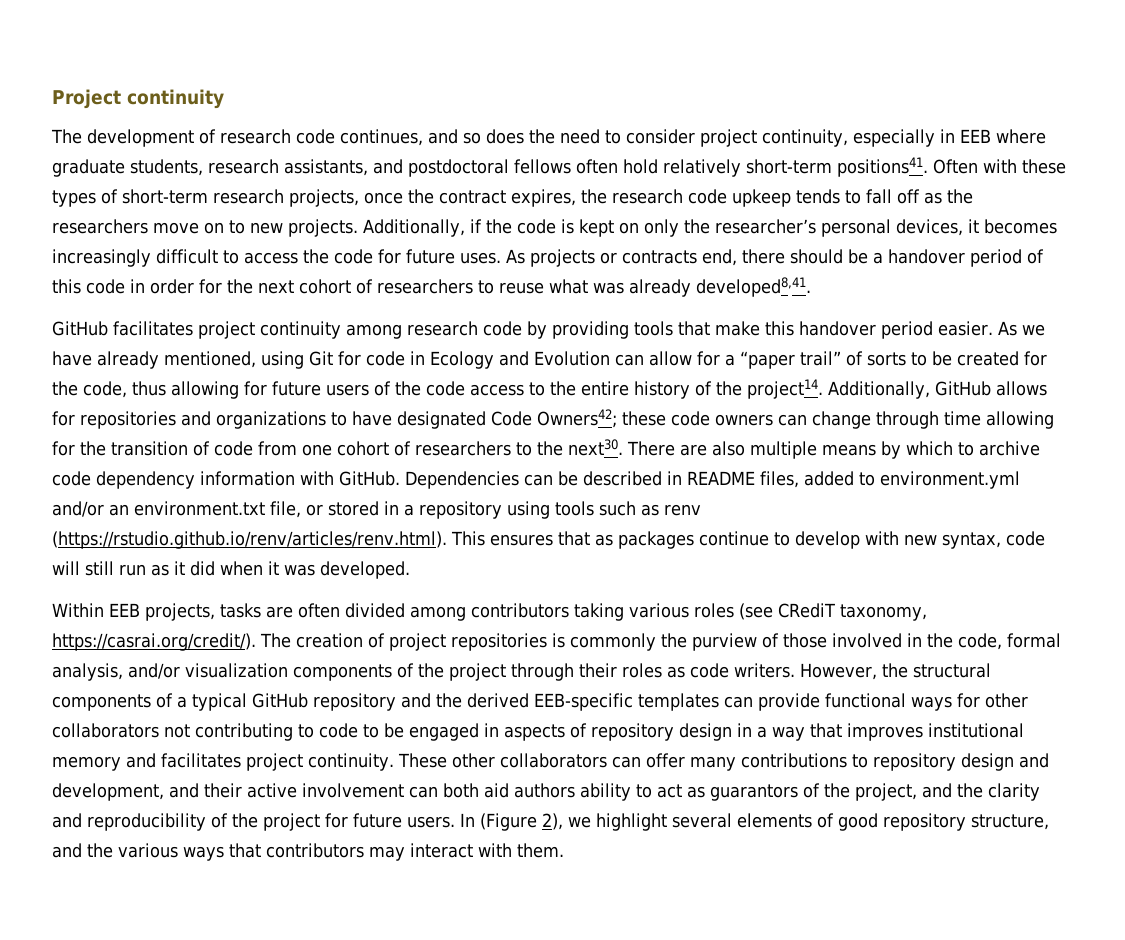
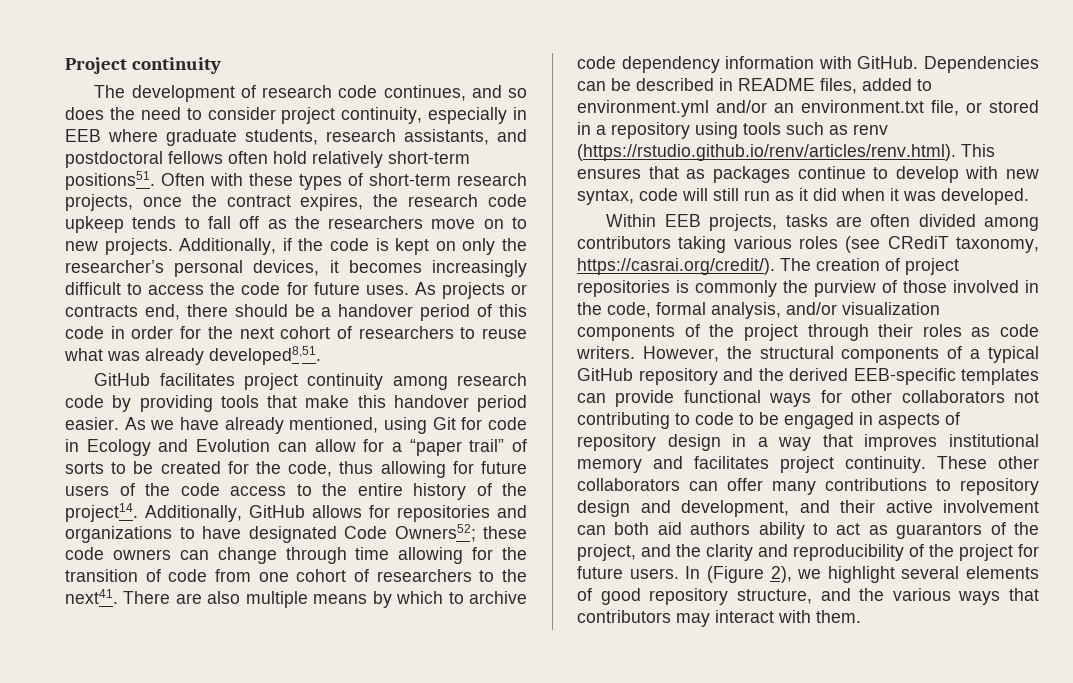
[837,157,928,177] positions41. -> [65,171,155,190] positions51.
[696,277,811,297] developed8,41. -> [209,346,321,365] developed8,51.
[537,409,617,428] Owners42; -> [394,524,476,542] Owners52;
[568,439,623,456] next30. -> [65,589,118,604] next41.

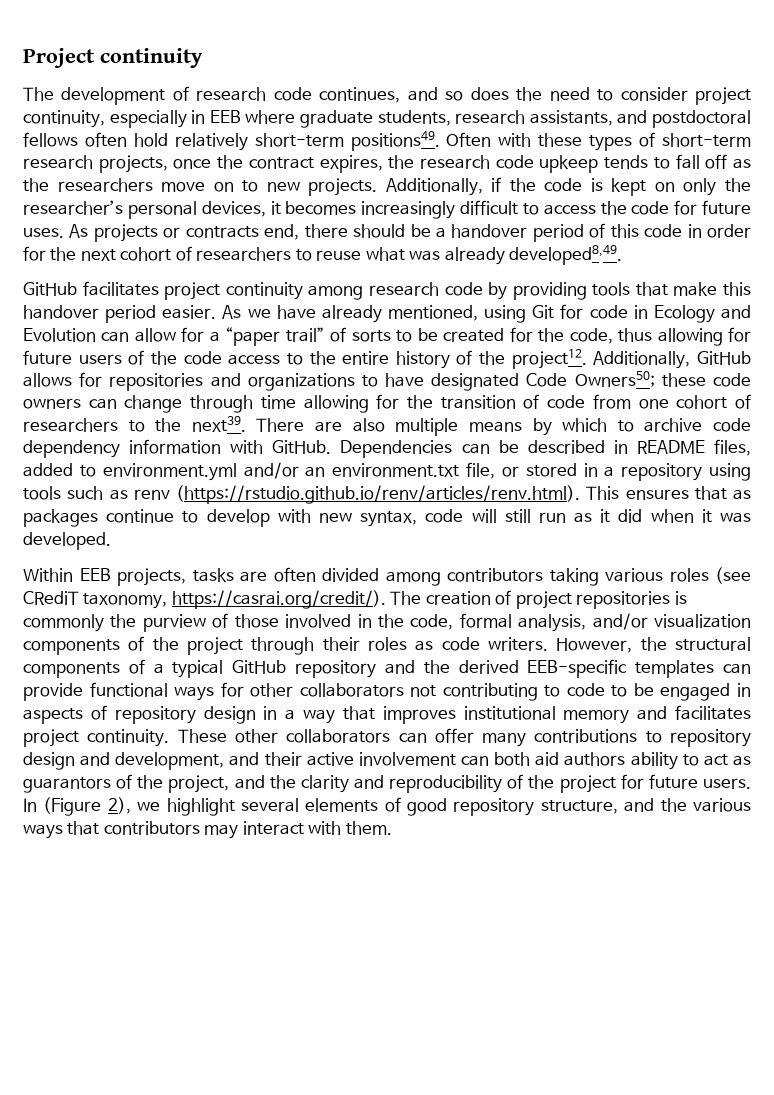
[65,171,155,190] positions51. -> [350,131,440,151] positions49.
[209,346,321,365] developed8,51. -> [509,245,623,265] developed8,49.
[65,503,138,522] project14. -> [511,349,587,369] project12.
[394,524,476,542] Owners52; -> [574,371,655,387] Owners50;
[65,589,118,604] next41. -> [191,416,246,432] next39.

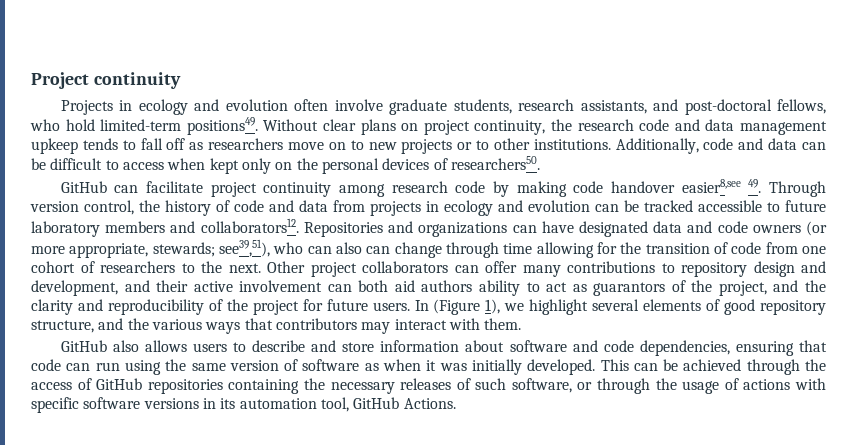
[23,86,751,105] [23,110,296,128] The development of research code continues, and so does the need to consider project continuity, especially in EEB where -> [60,99,383,115] Projects in ecology and evolution often involve
[651,110,751,128] [23,131,751,151] [23,155,534,173] postdoctoral fellows often hold relatively short-term positions49. Often with these types of short-term research projects, once the contract expires, the research code -> [684,99,827,115] [30,117,828,135] post-doctoral fellows, who hold limited-term positions49. Without clear plans on project continuity, the research code and data management
[23,178,49,192] the -> (204, 146) none
[308,177,751,196] [23,200,752,219] [23,223,751,242] [23,245,623,265] [23,281,159,296] projects. Additionally, if the code is kept on only the researcher’s personal devices, it becomes increasingly difficult to access the code for future uses. As projects or contracts end, there should be a handover period of this code in order for the next cohort of researchers to reuse what was already developed8,49. // GitHub facilitates -> [401,138,827,154] [31,156,540,174] [60,181,203,193] projects or to other institutions. Additionally, code and data can be difficult to access when kept only on the personal devices of researchers50. // GitHub can facilitate
[512,282,751,300] [23,304,752,323] [23,327,752,346] [23,349,751,369] [23,372,204,391] providing tools that make this handover period easier. As we have already mentioned, using Git for code in Ecology and Evolution can allow for a “paper trail” of sorts to be created for the code, thus allowing for future users of the code access to the entire history of the project12. Additionally, GitHub allows for repositories -> [516,179,826,197] [30,200,826,216] [31,218,383,237] making code handover easier8,see 49. Through version control, the history of code and data from projects in ecology and evolution can be tracked accessible to future laboratory members and collaborators12. Repositories
[361,375,378,387] to -> [512,225,537,233] can
[526,371,751,387] [23,398,81,409] Code Owners50; these code owners -> [653,221,827,236] [31,239,362,258] data and code owners (or more appropriate, stewards; see39,51), who can also
[191,416,752,436] [23,439,751,458] [23,462,751,481] [23,485,751,504] [23,509,751,527] [23,532,111,550] [23,567,751,586] [23,590,687,609] [23,613,751,632] [23,636,752,655] [23,659,752,678] [23,682,752,701] [23,705,751,724] [23,729,278,747] next39. There are also multiple means by which to archive code dependency information with GitHub. Dependencies can be described in README files, added to environment.yml and/or an environment.txt file, or stored in a repository using tools such as renv (https://rstudio.github.io/renv/articles/renv.html). This ensures that as packages continue to develop with new syntax, code will still run as it did when it was developed. // Within EEB projects, tasks are often divided among contributors taking various roles (see CRediT taxonomy, https://casrai.org/credit/). The creation of project repositories is commonly the purview of those involved in the code, formal analysis, and/or visualization components of the project through their roles as code writers. However, the structural components of a typical GitHub repository and the derived EEB-specific templates can provide functional ways for other collaborators not contributing to code to be engaged in aspects of repository design in a way that improves institutional memory and facilitates project continuity. These other -> [228,261,357,277] next. Other project
[107,797,131,814] 2), -> [485,299,501,314] 1),
(392, 828) none -> [60,340,828,356] [31,359,826,375] [31,378,827,394] [31,397,456,413] // GitHub also allows users to describe and store information about software and code dependencies, ensuring that code can run using the same version of software as when it was initially developed. This can be achieved through the access of GitHub repositories containing the necessary releases of such software, or through the usage of actions with specific software versions in its automation tool, GitHub Actions.

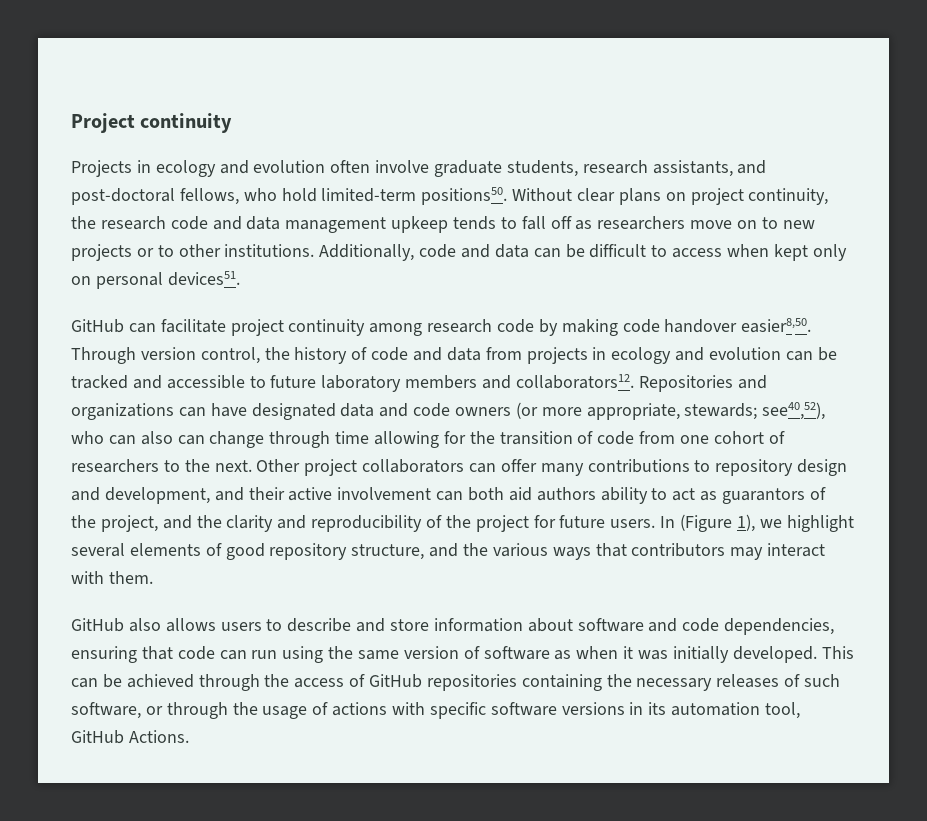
[186,117,258,135] positions49. -> [421,187,508,205] positions50.
[296,156,540,174] the personal devices of researchers50. -> [95,271,240,289] personal devices51.
[681,179,762,193] easier8,see 49. -> [741,318,812,333] easier8,50.
(693, 206) none -> [132,375,162,389] and
[219,239,270,257] see39,51), -> [762,402,826,420] see40,52),

